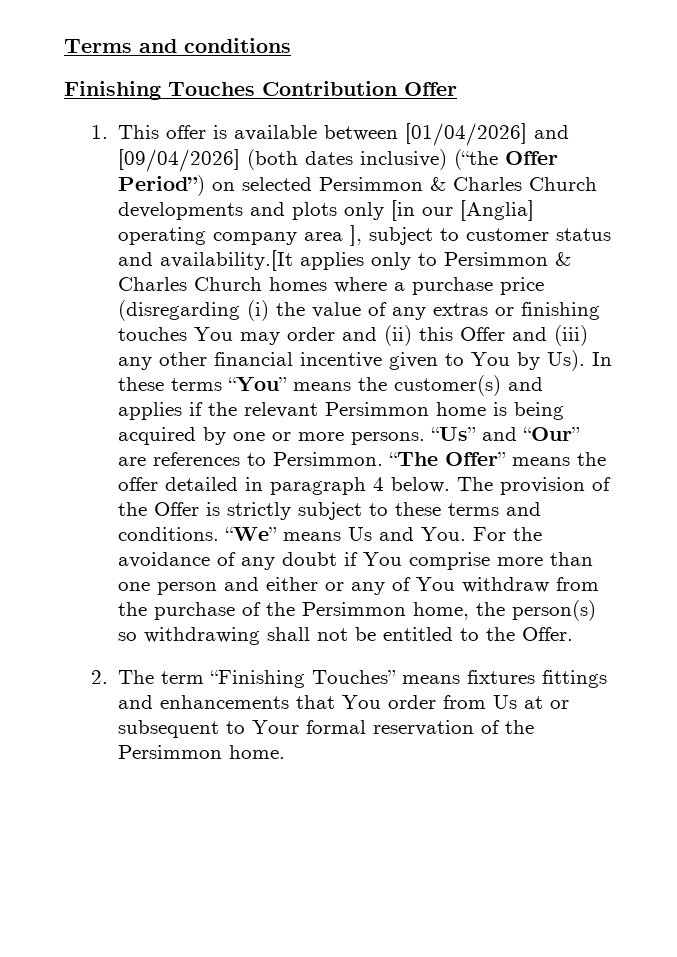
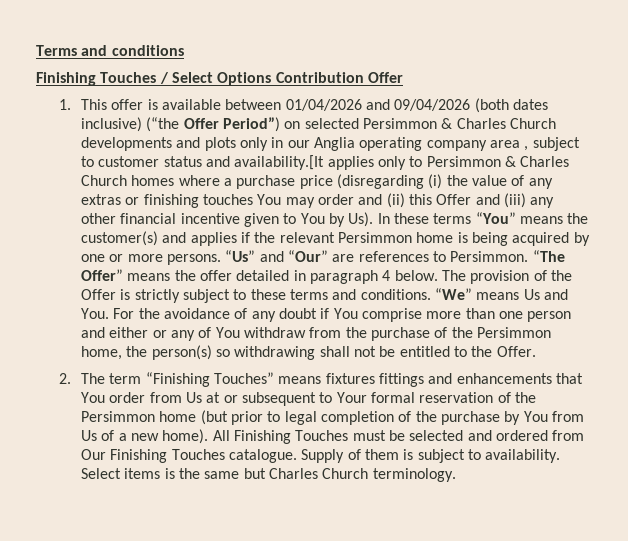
(255, 89) none -> [159,72,272,86] / Select Options
[405,123,570,146] [118,149,241,172] [01/04/2026] and [09/04/2026] -> [285,99,471,111] 01/04/2026 and 09/04/2026
[391,200,535,221] [in our [Anglia] -> [271,137,355,151] in our Anglia
[350,225,363,246] ], -> [524,146,529,151] ,
[229,745,286,759] home. -> [159,410,584,425] [80,429,585,444] [80,449,561,463] [80,468,456,482] home (but prior to legal completion of the purchase by You from Us of a new home). All Finishing Touches must be selected and ordered from Our Finishing Touches catalogue. Supply of them is subject to availability. Select items is the same but Charles Church terminology.

